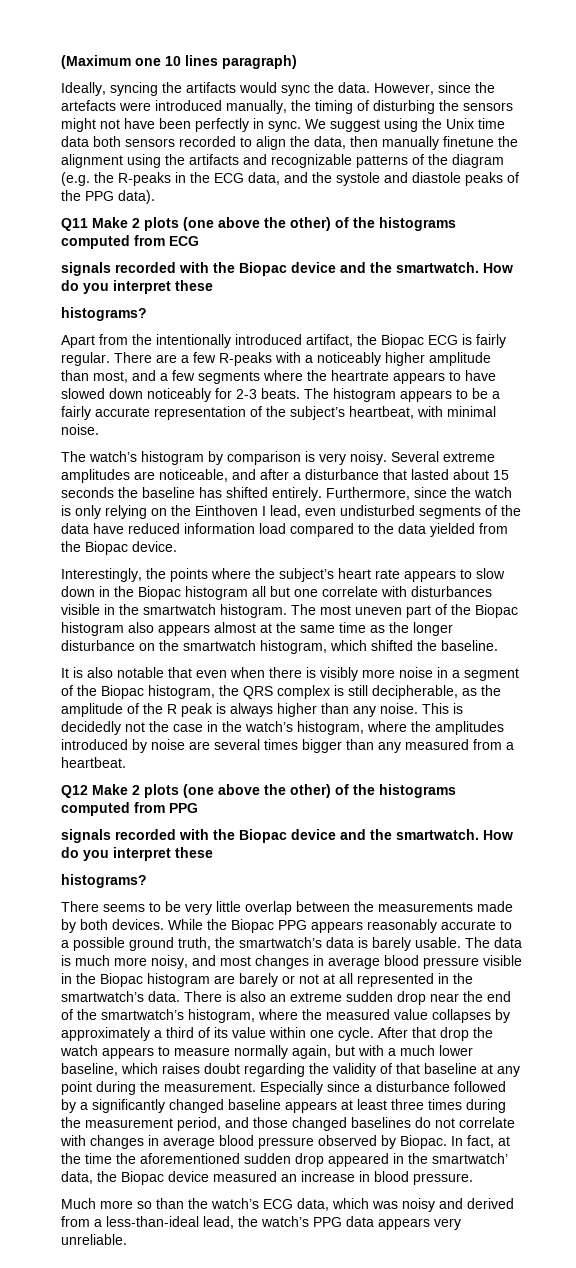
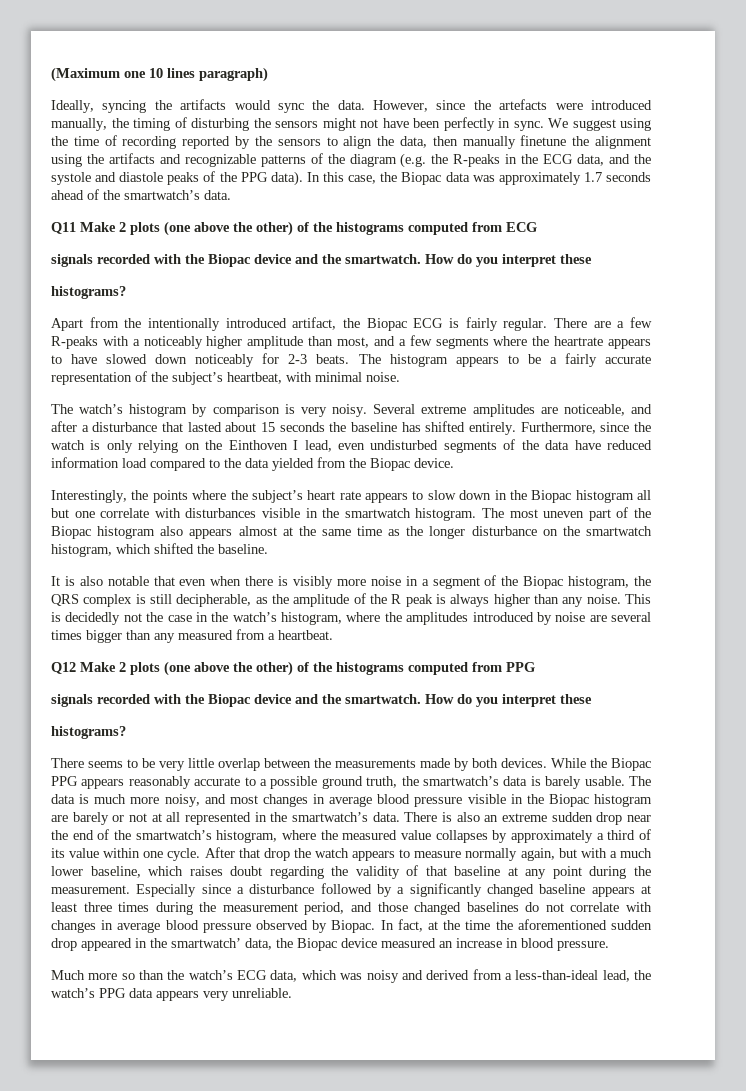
[446,118,505,129] [61,136,236,147] Unix time data both sensors recorded -> [73,135,321,149] time of recording reported by the sensors
(155, 197) none -> [306,172,652,185] [51,189,231,200] In this case, the Biopac data was approximately 1.7 seconds ahead of the smartwatch’s data.

